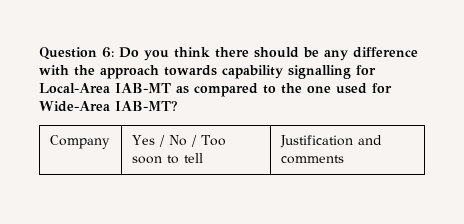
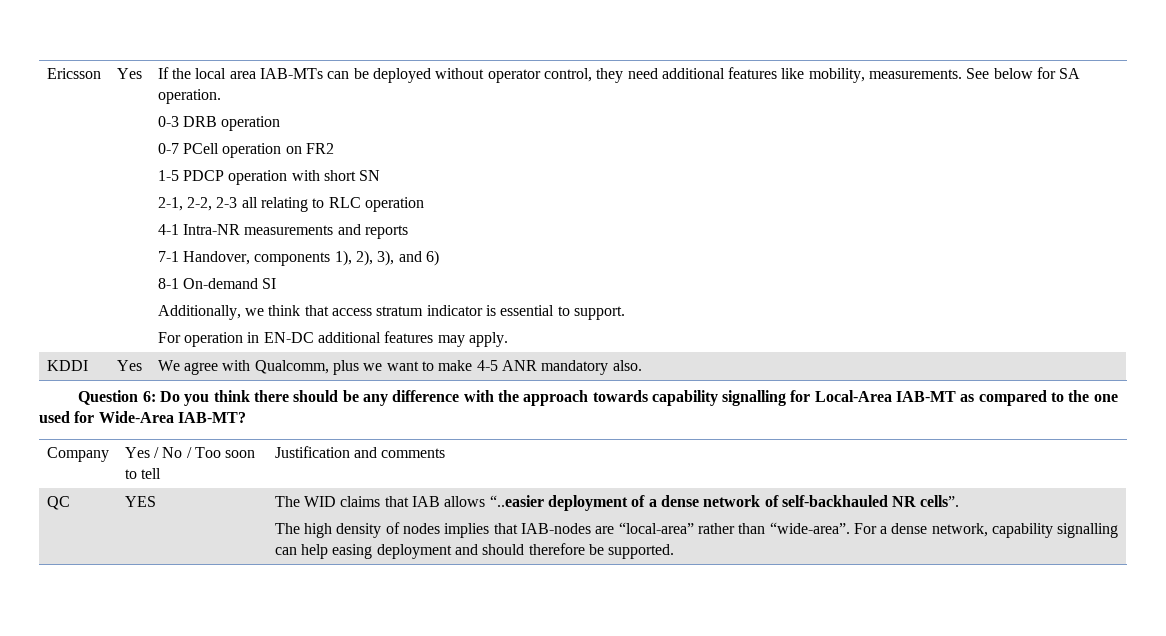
(39, 53) none -> [46,68,101,79] [116,68,142,79] [157,67,1081,83] [157,89,221,104] [157,116,281,131] [157,143,334,158] [157,170,381,185] [157,197,424,212] [157,224,408,239] [157,250,439,266] [157,278,277,289] [157,305,625,320] [157,331,508,347] [46,360,88,371] [116,360,142,371] [157,360,642,375] Ericsson | Yes | If the local area IAB-MTs can be deployed without operator control, they need additional features like mobility, measurements. See below for SA operation. // 0-3 DRB operation // 0-7 PCell operation on FR2 // 1-5 PDCP operation with short SN // 2-1, 2-2, 2-3 all relating to RLC operation // 4-1 Intra-NR measurements and reports // 7-1 Handover, components 1), 2), 3), and 6) // 8-1 On-demand SI // Additionally, we think that access stratum indicator is essential to support. // For operation in EN-DC additional features may apply. // KDDI | Yes | We agree with Qualcomm, plus we want to make 4-5 ANR mandatory also. //
(344, 159) none -> [46,496,70,510] [124,496,156,507] [274,495,960,511] [274,522,1119,538] [274,543,675,559] // QC | YES | The WID claims that IAB allows “..easier deployment of a dense network of self-backhauled NR cells”. // The high density of nodes implies that IAB-nodes are “local-area” rather than “wide-area”. For a dense network, capability signalling can help easing deployment and should therefore be supported.

